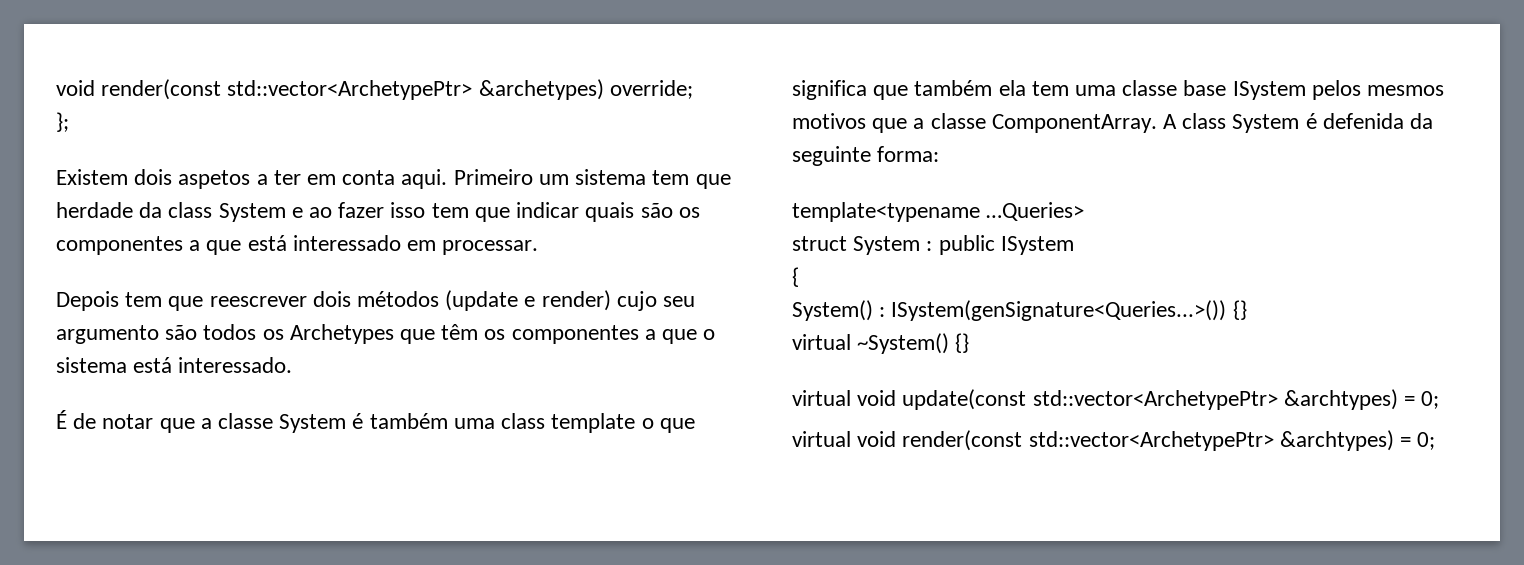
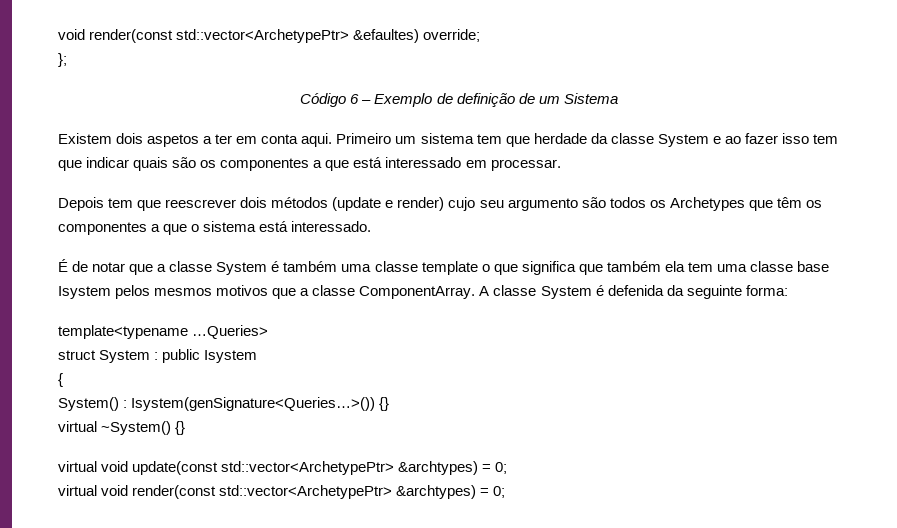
[56,79,604,100] void render(const std::vector<ArchetypePtr> &archetypes) -> [58,29,420,43] void render(const std::vector<ArchetypePtr> &efaultes)
(69, 122) none -> [300,93,618,107] // Código 6 – Exemplo de definição de um Sistema
[168,202,213,218] class -> [610,133,654,144] classe
[501,413,546,429] class -> [374,261,418,272] classe
[1232,81,1306,100] ISystem -> [58,286,111,299] Isystem
[1182,113,1227,129] class -> [493,285,537,296] classe
[1000,236,1074,255] ISystem -> [204,350,258,363] Isystem
[891,300,1227,321] ISystem(genSignature<Queries...>()) -> [131,397,376,411] Isystem(genSignature<Queries…>())

